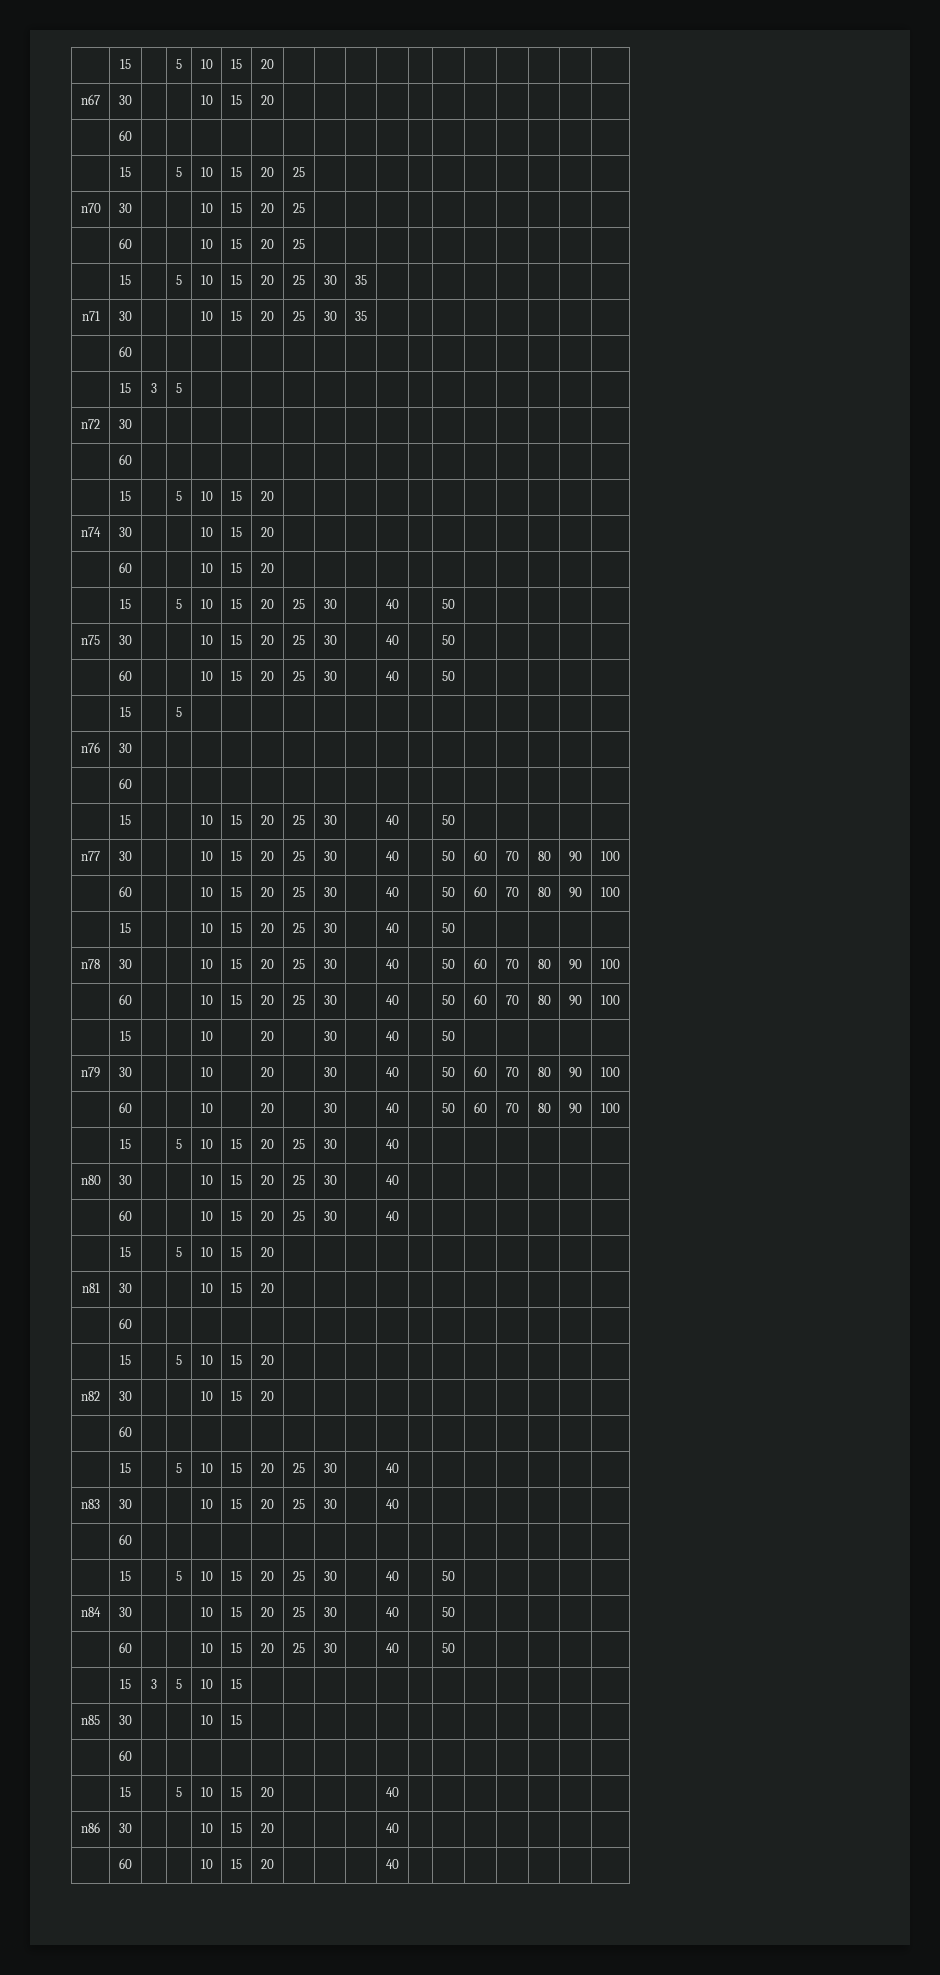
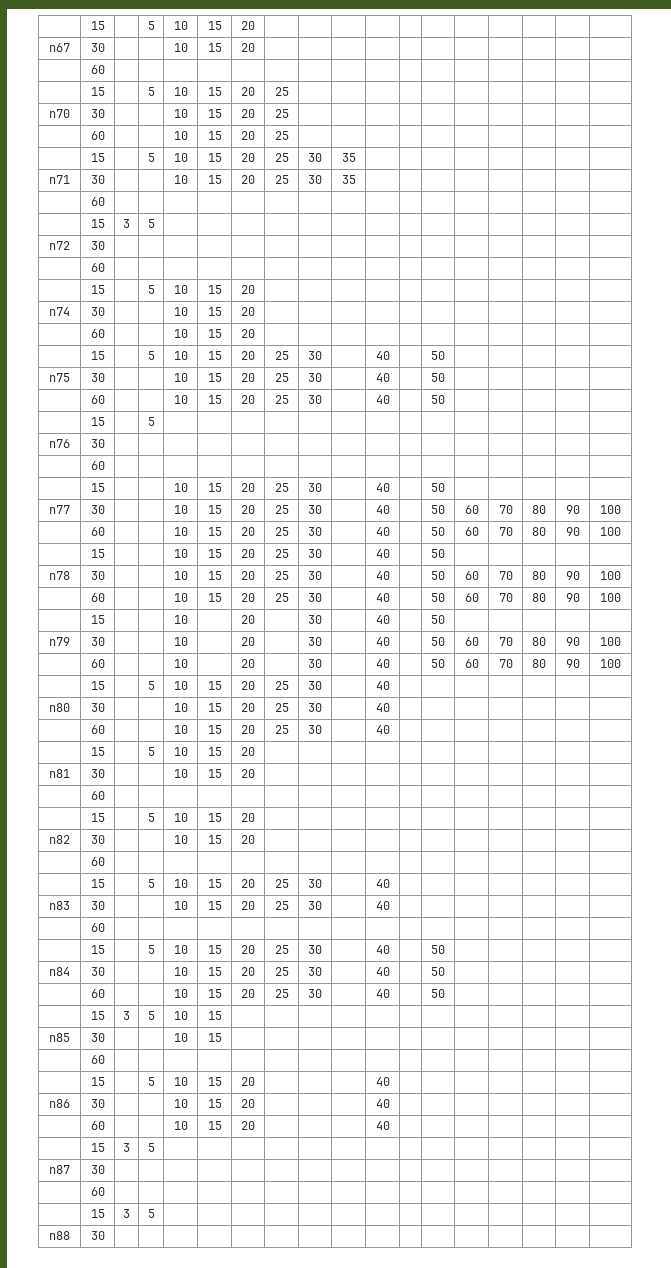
(399, 1864) none -> [90,1143,105,1152] [123,1143,130,1152] [147,1143,155,1152] [49,1165,70,1174] [90,1165,105,1174] [90,1187,105,1196] [90,1209,105,1218] [123,1209,130,1218] [147,1209,155,1218] [49,1231,70,1240] [90,1231,105,1240] // | 15 | 3 | 5 | | | | | | | | | | | | | | // n87 | 30 | | | | | | | | | | | | | | | | // | 60 | | | | | | | | | | | | | | | | // | 15 | 3 | 5 | | | | | | | | | | | | | | // n88 | 30 | | | | | | | | | | | | | | | |

